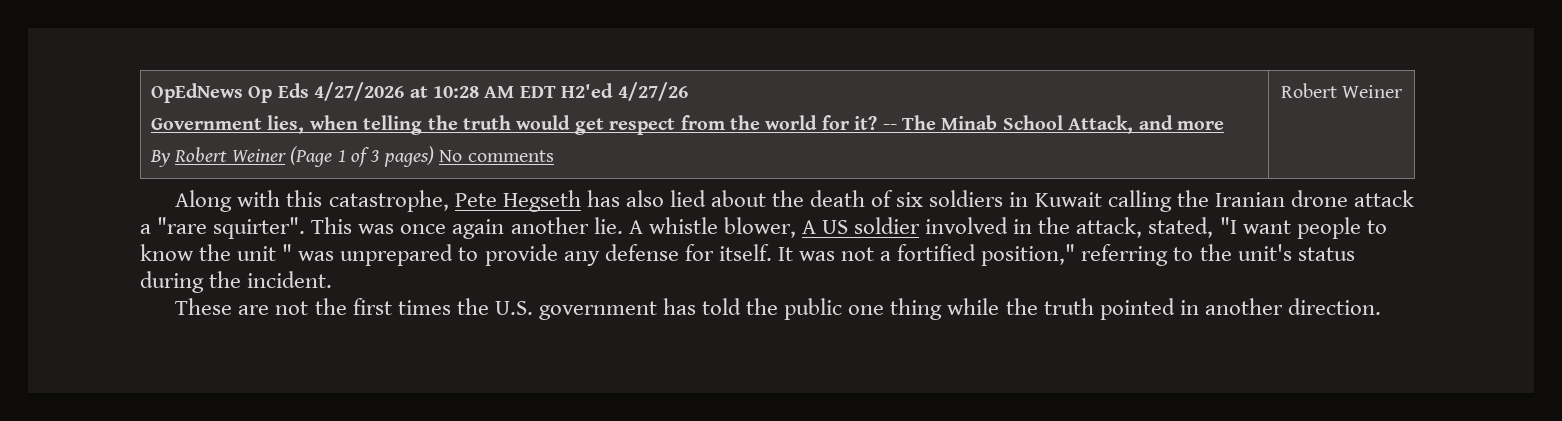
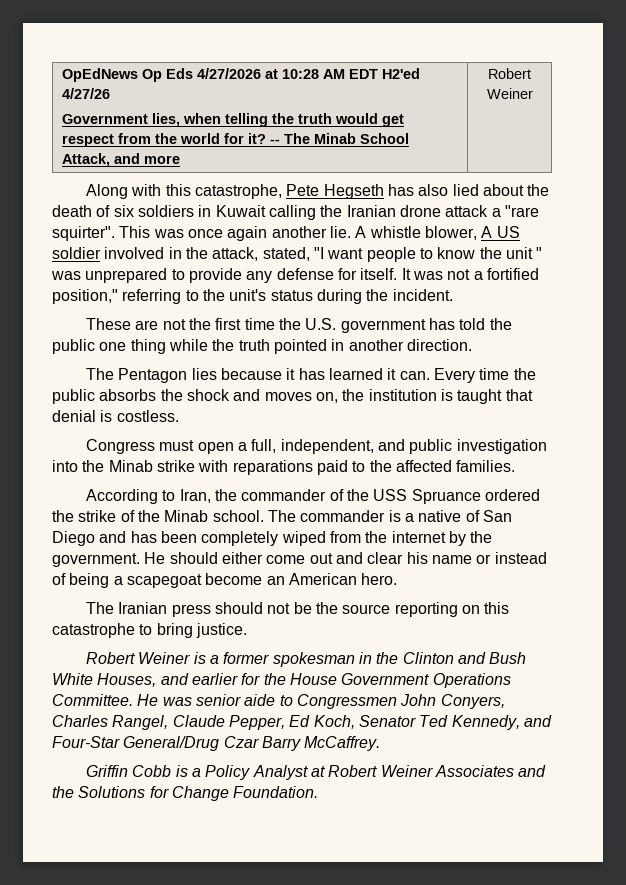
[150,146,554,167] // By Robert Weiner (Page 1 of 3 pages) No comments -> (180, 159) none
[397,300,451,315] times -> [244,318,275,330] time
(1381, 306) none -> [86,368,536,383] [52,389,533,404] [52,410,179,422] [86,439,547,454] [52,460,516,475] [86,489,540,504] [52,510,512,522] [52,531,493,546] [52,552,547,567] [52,573,398,588] [86,602,510,617] [52,623,247,638] [86,652,527,667] [52,673,511,688] [52,694,505,709] [52,715,552,730] [52,736,381,751] [86,765,547,780] [52,786,319,801] // The Pentagon lies because it has learned it can. Every time the public absorbs the shock and moves on, the institution is taught that denial is costless. // Congress must open a full, independent, and public investigation into the Minab strike with reparations paid to the affected families. // According to Iran, the commander of the USS Spruance ordered the strike of the Minab school. The commander is a native of San Diego and has been completely wiped from the internet by the government. He should either come out and clear his name or instead of being a scapegoat become an American hero. // The Iranian press should not be the source reporting on this catastrophe to bring justice. // Robert Weiner is a former spokesman in the Clinton and Bush White Houses, and earlier for the House Government Operations Committee. He was senior aide to Congressmen John Conyers, Charles Rangel, Claude Pepper, Ed Koch, Senator Ted Kennedy, and Four-Star General/Drug Czar Barry McCaffrey. // Griffin Cobb is a Policy Analyst at Robert Weiner Associates and the Solutions for Change Foundation.

